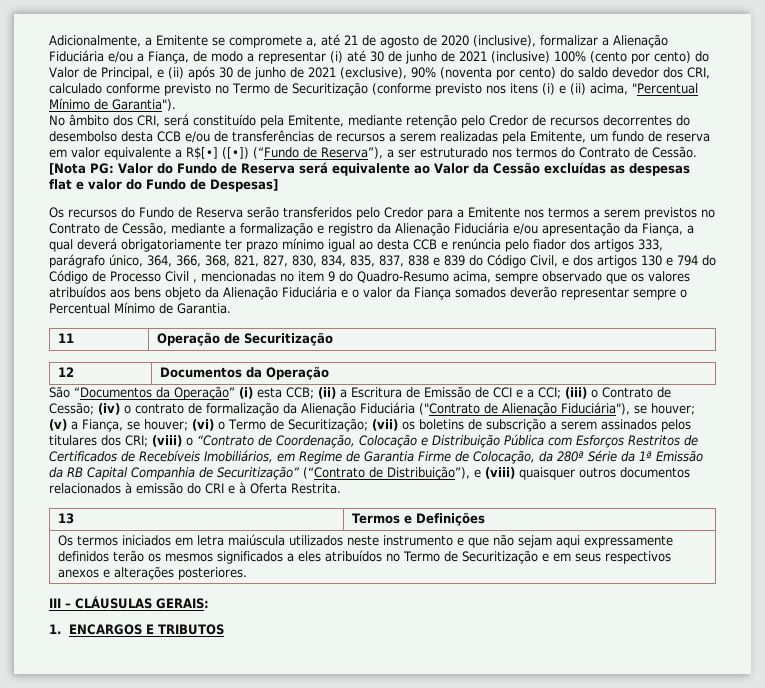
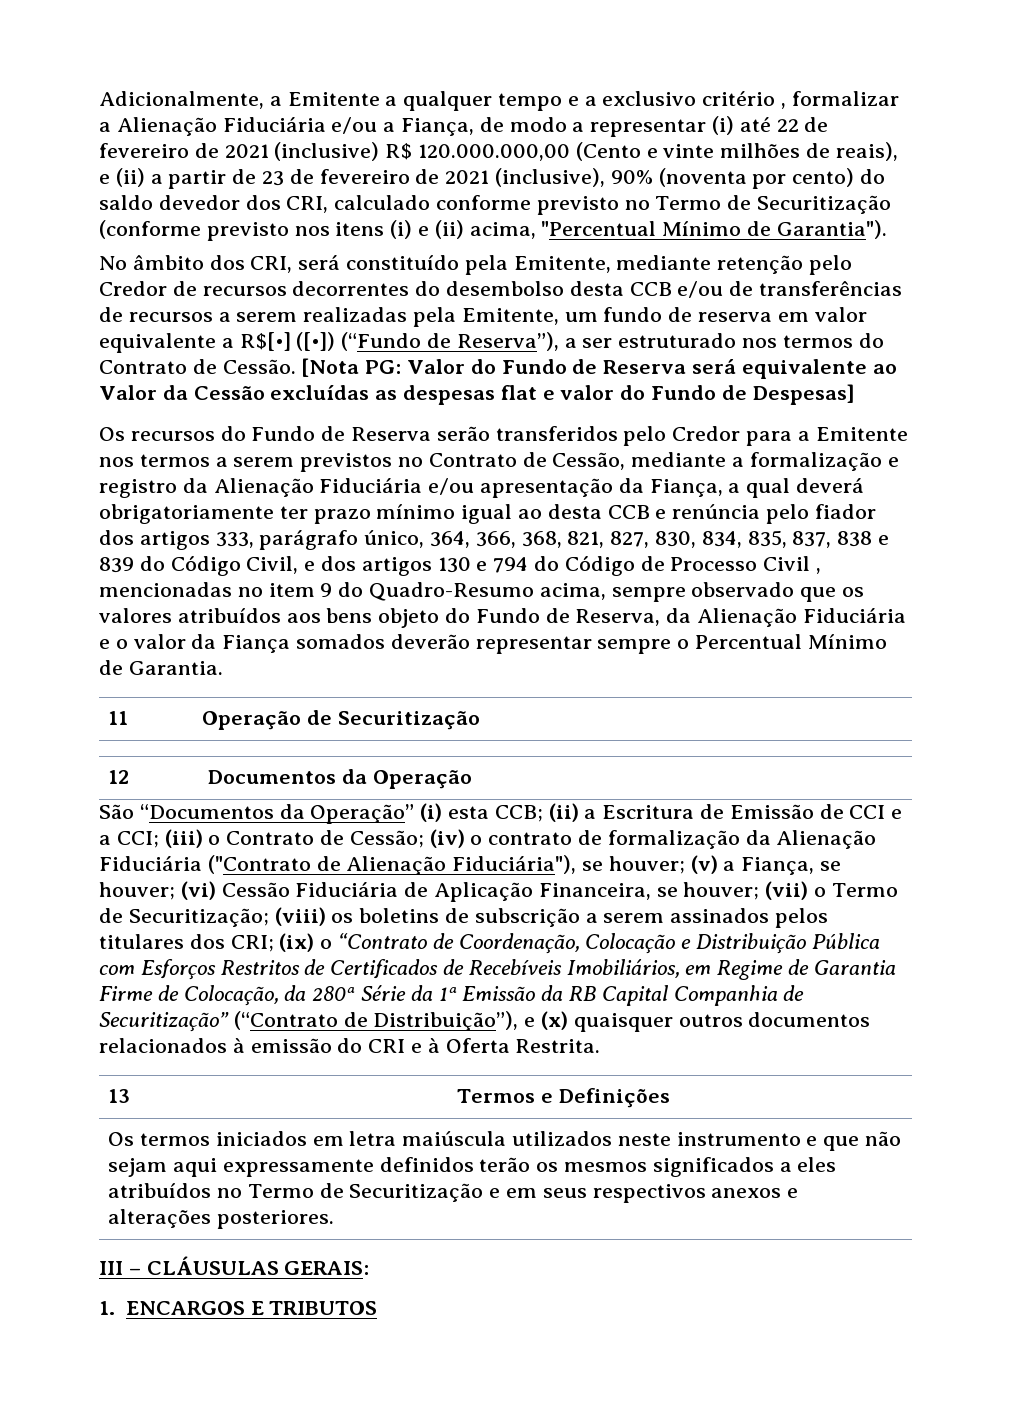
[212,34,536,48] se compromete a, até 21 de agosto de 2020 (inclusive), -> [385,91,787,111] a qualquer tempo e a exclusivo critério ,
[370,51,709,64] [49,66,407,80] 30 de junho de 2021 (inclusive) 100% (cento por cento) do Valor de Principal, e (ii) após 30 de junho de 2021 (exclusive), -> [776,117,829,132] [99,142,898,161] [99,168,606,189] 22 de fevereiro de 2021 (inclusive) R$ 120.000.000,00 (Cento e vinte milhões de reais), e (ii) a partir de 23 de fevereiro de 2021 (inclusive),
(201, 293) none -> [445,608,661,626] do Fundo de Reserva,
(214, 425) none -> [221,881,809,902] Cessão Fiduciária de Aplicação Financeira, se houver; (vii)
[371,419,398,431] (vii) -> [274,907,326,926] (viii)
[152,435,182,447] (viii) -> [279,933,315,952] (ix)
[485,467,515,479] (viii) -> [541,1011,569,1030] (x)

